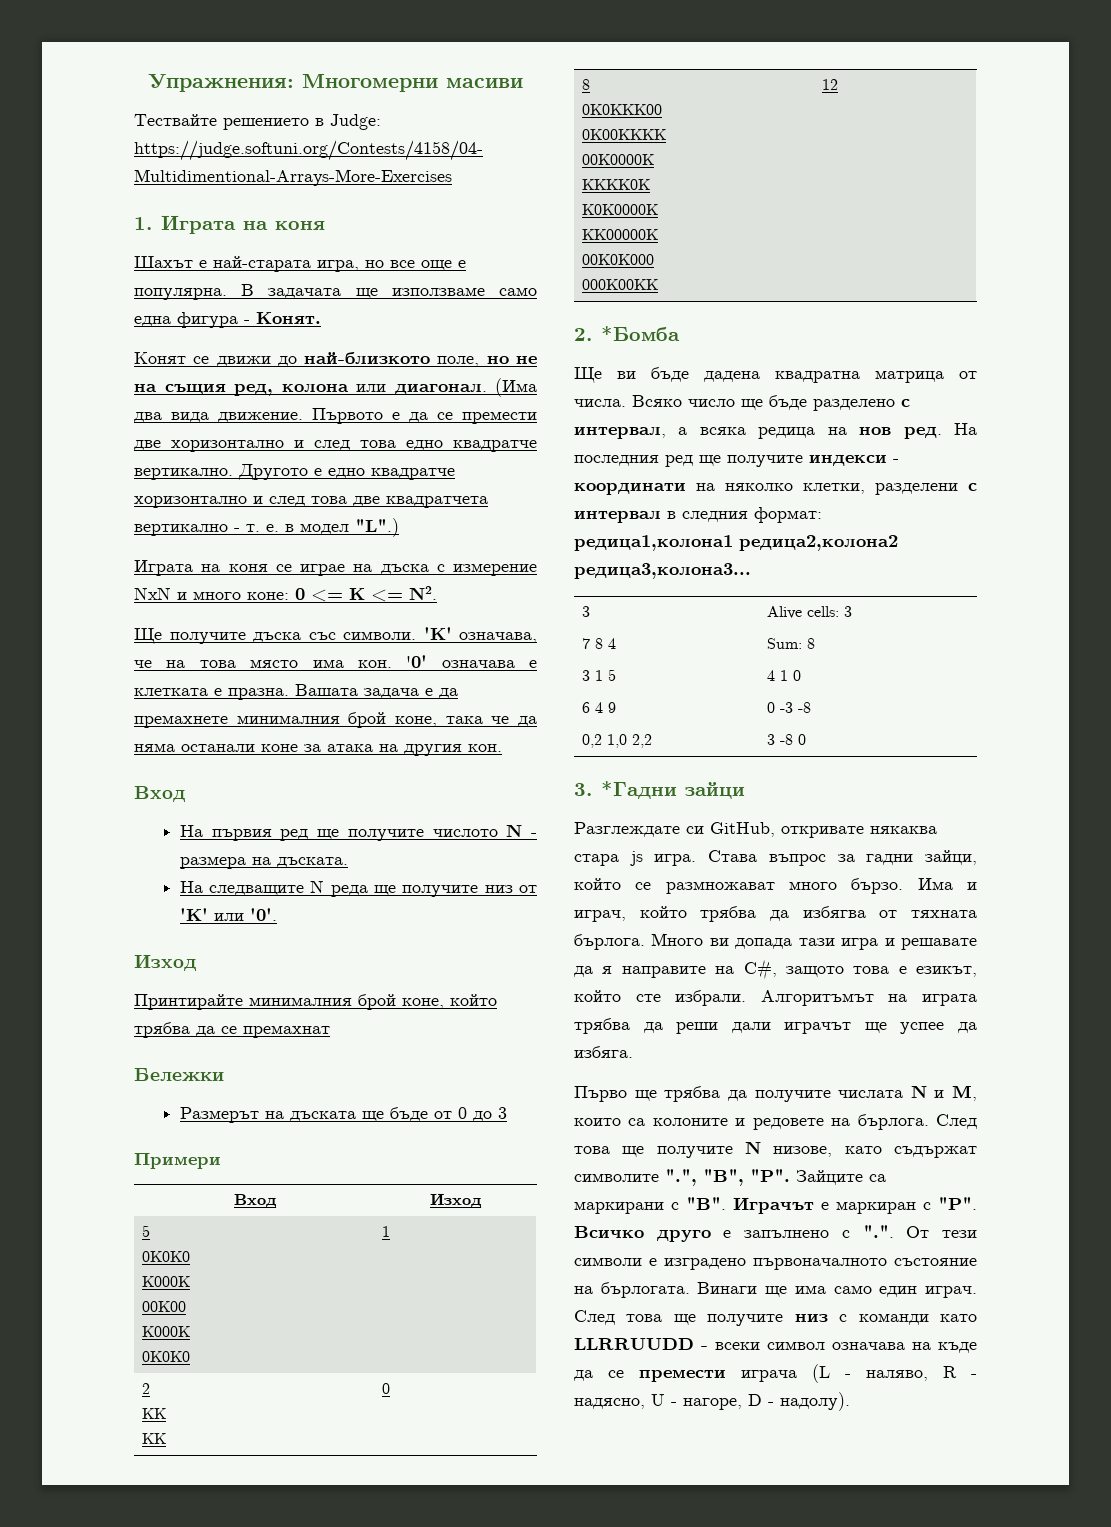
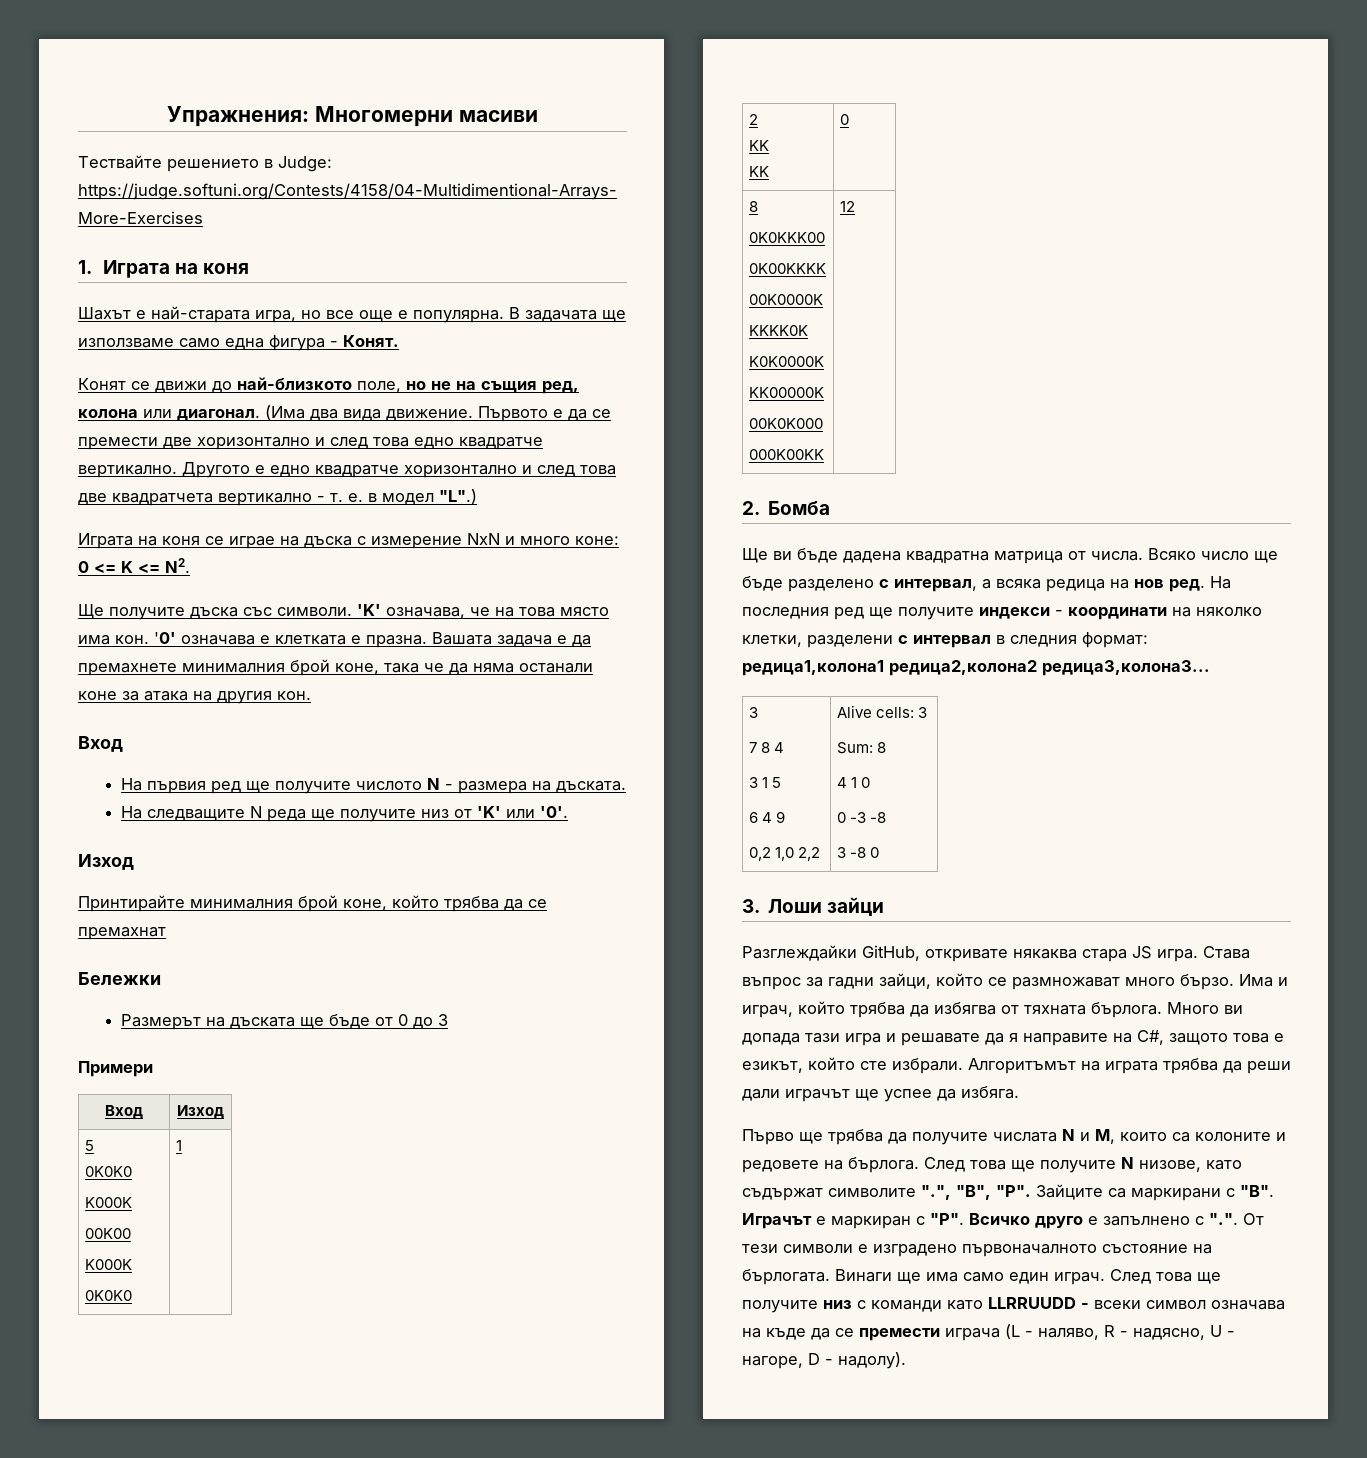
[600,326,680,341] *Бомба -> [768,501,831,515] Бомба
[600,781,677,799] *Гадни -> [768,899,823,913] Лоши
[574,822,704,837] Разглеждате си -> [742,945,857,961] Разглеждайки
[629,851,643,866] js -> [1132,946,1152,959] JS

